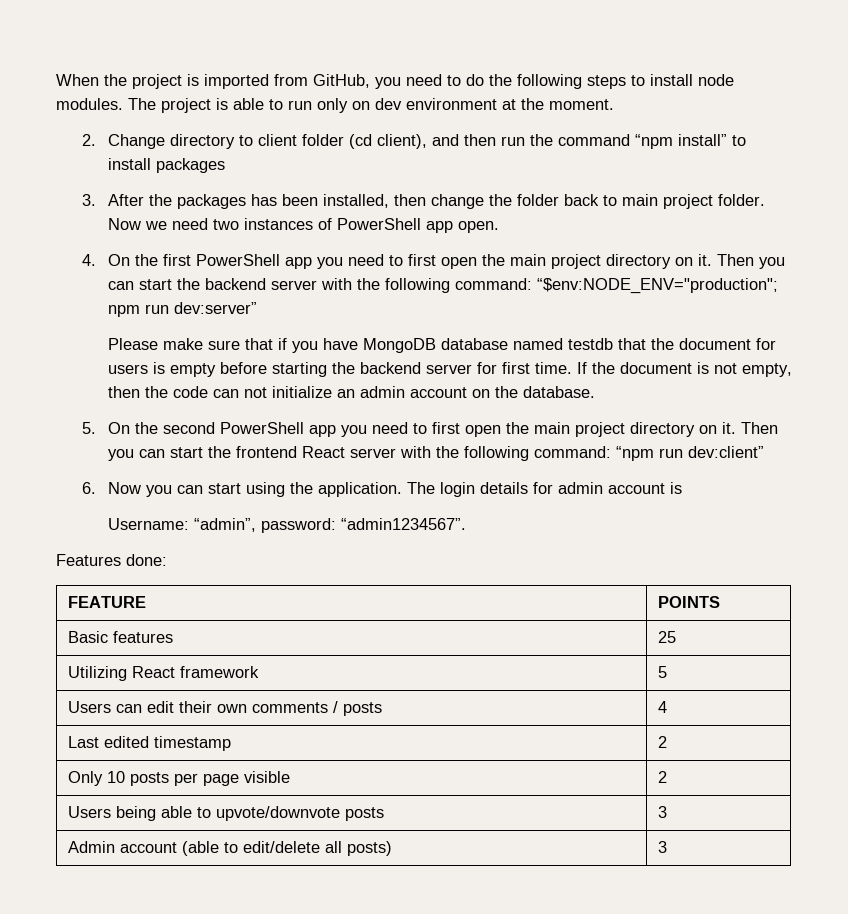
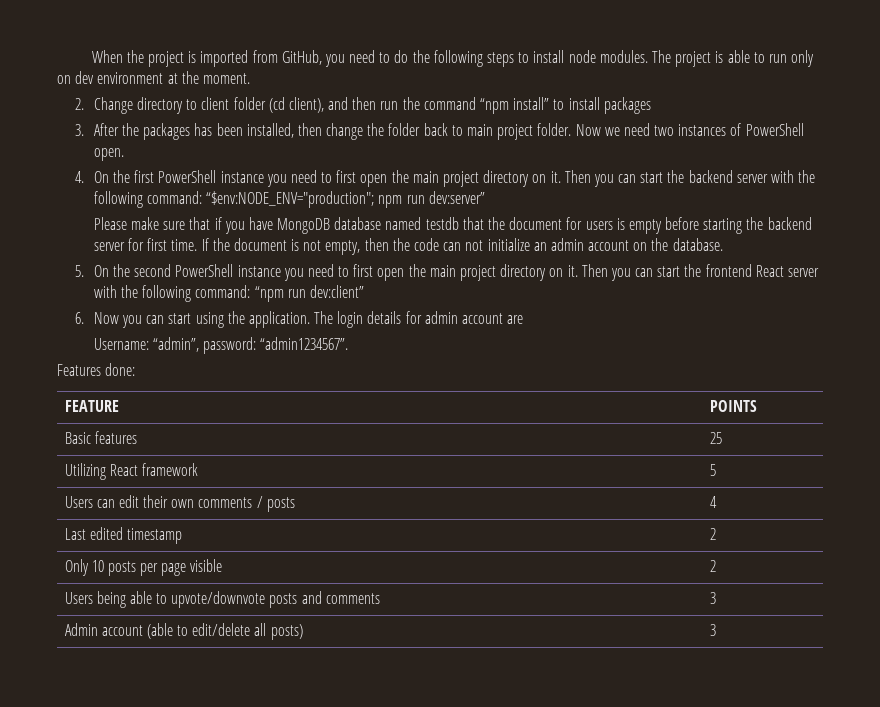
[425,221,453,233] app -> (804, 129) none
[284,257,312,269] app -> [220,171,264,183] instance
[308,425,336,437] app -> [237,265,281,277] instance
[669,482,682,494] is -> [507,315,524,324] are
(384, 814) none -> [301,591,380,604] and comments

